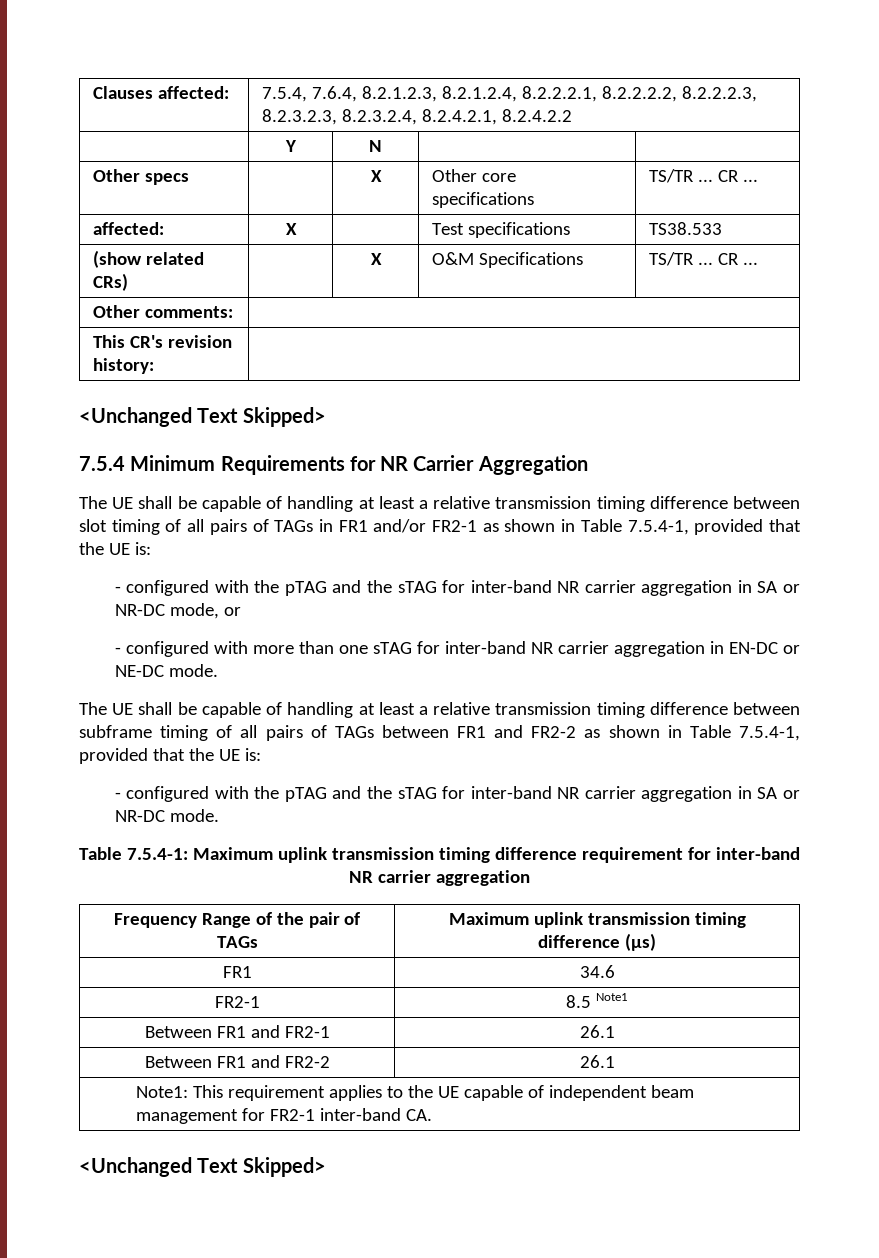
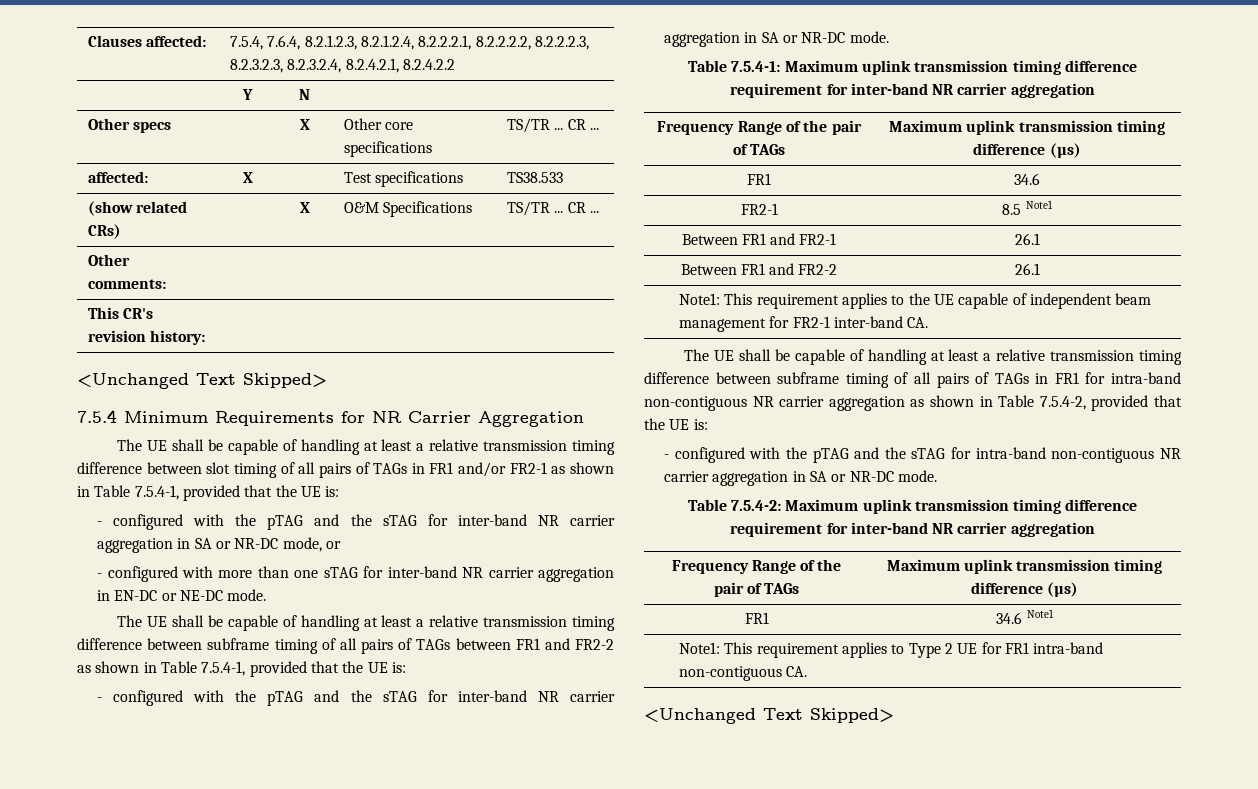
(432, 1115) none -> [684,349,1182,365] [644,372,1181,388] [644,395,1182,411] [644,418,708,430] [664,447,1181,463] [664,470,937,486] [687,499,1138,514] [730,522,1095,537] [671,559,842,574] [713,582,800,597] [886,559,1163,574] [970,582,1079,597] [744,612,769,624] [996,609,1054,624] [679,642,1104,658] [679,666,808,681] // The UE shall be capable of handling at least a relative transmission timing difference between subframe timing of all pairs of TAGs in FR1 for intra-band non-contiguous NR carrier aggregation as shown in Table 7.5.4-2, provided that the UE is: // - configured with the pTAG and the sTAG for intra-band non-contiguous NR carrier aggregation in SA or NR-DC mode. // Table 7.5.4-2: Maximum uplink transmission timing difference requirement for inter-band NR carrier aggregation // Frequency Range of the pair of TAGs | Maximum uplink transmission timing difference (µs) // FR1 | 34.6 Note1 // Note1: This requirement applies to Type 2 UE for FR1 intra-band non-contiguous CA.

